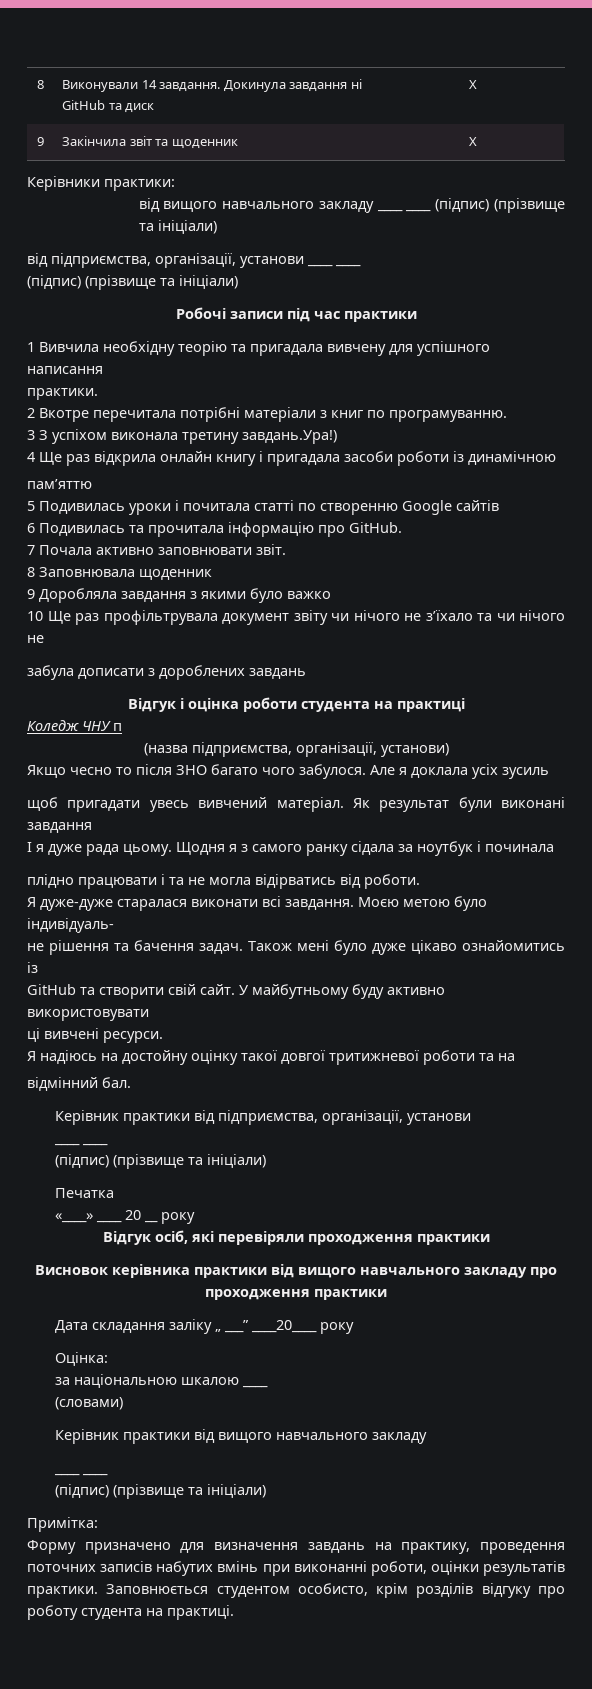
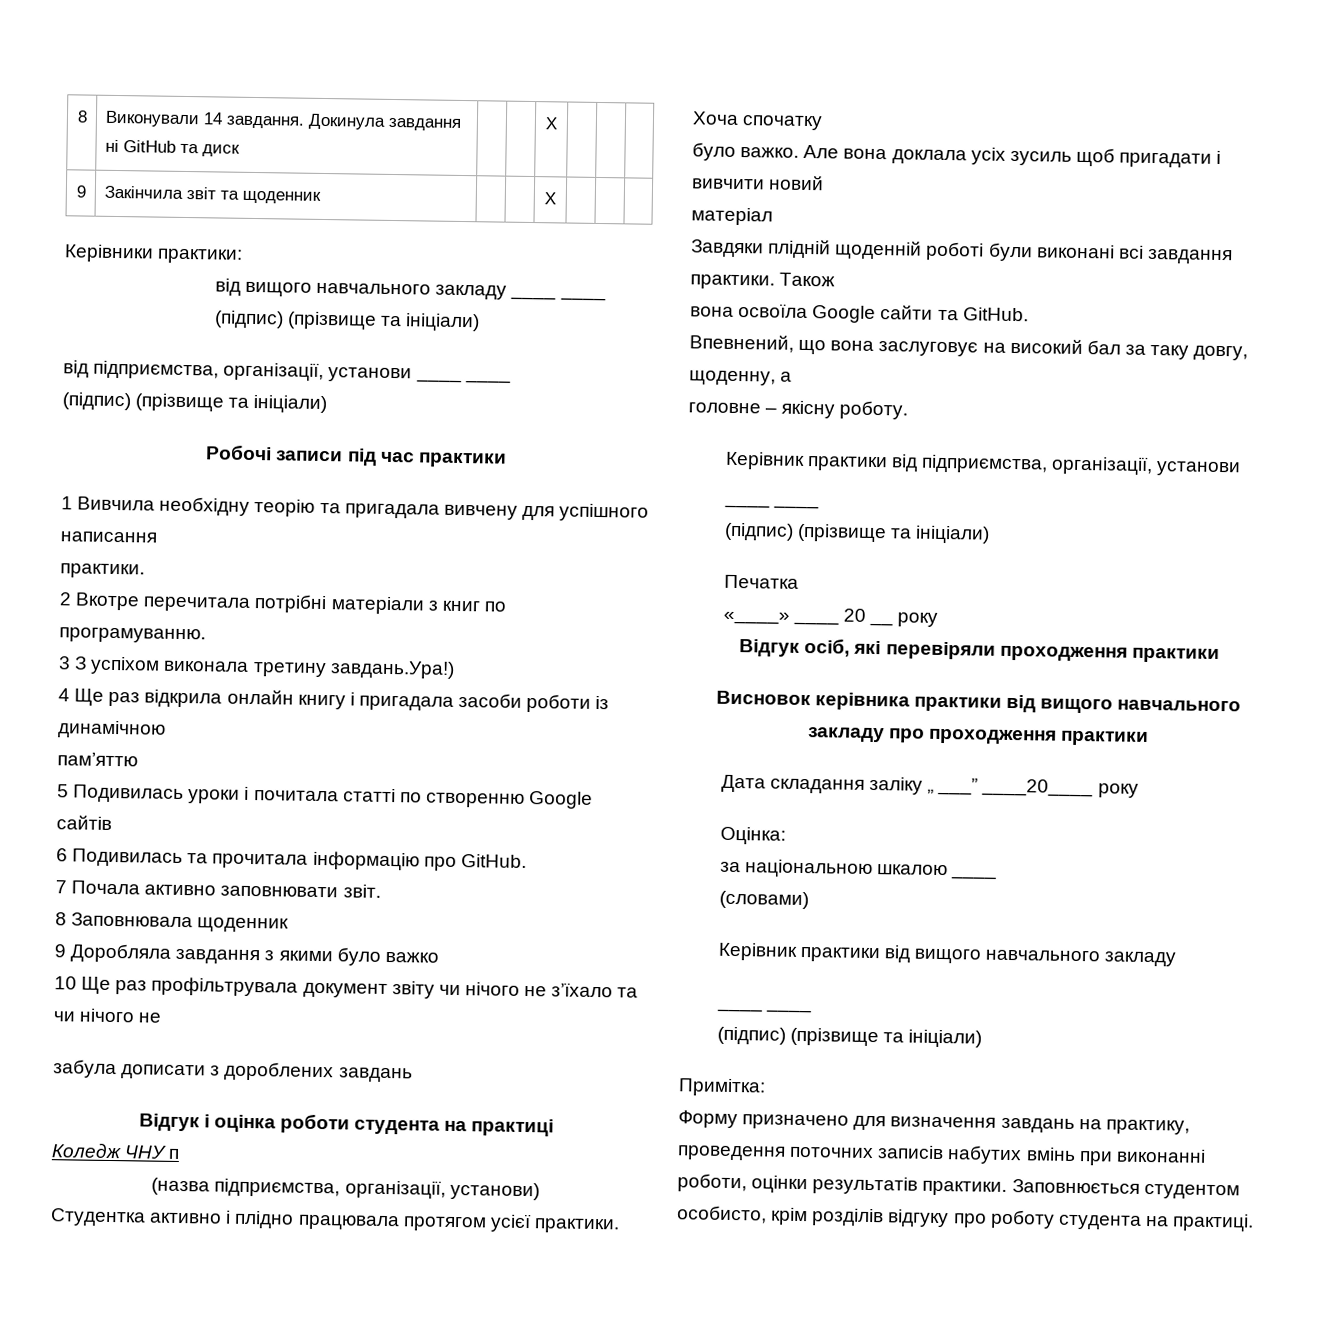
[27,764,407,779] Якщо чесно то після ЗНО багато чого забулося. Але я -> [50,1208,620,1234] [692,111,824,131] [692,142,888,161] Студентка активно і плідно працювала протягом усієї практики. Хоча спочатку // було важко. Але вона
(549, 773) // -> (1072, 158) none
[149,797,450,812] увесь вивчений матеріал. Як результат -> [1216,150,1222,164] [691,175,825,191] [691,207,773,226] [691,239,985,261] і вивчити новий // матеріал // Завдяки плідній щоденній роботі
[27,822,92,833] [27,841,554,856] [27,874,420,889] [27,896,487,911] [27,918,114,933] [27,940,565,955] [27,962,38,973] [27,984,445,999] [27,1009,149,1021] [27,1028,163,1043] [27,1050,515,1065] [27,1077,131,1091] завдання // І я дуже рада цьому. Щодня я з самого ранку сідала за ноутбук і починала // плідно працювати і та не могла відірватись від роботи. // Я дуже-дуже старалася виконати всі завдання. Моєю метою було індивідуаль- // не рішення та бачення задач. Також мені було дуже цікаво ознайомитись із // GitHub та створити свій сайт. У майбутньому буду активно використовувати // ці вивчені ресурси. // Я надіюсь на достойну оцінку такої довгої тритижневої роботи та на // відмінний бал. -> [1118,245,1233,265] [690,272,836,290] [690,303,1029,324] [689,334,1249,361] [689,370,793,386] [688,400,909,420] всі завдання практики. Також // вона освоїла Google сайти та GitHub. // Впевнений, що вона заслуговує на високий бал за таку довгу, щоденну, а // головне – якісну роботу.

